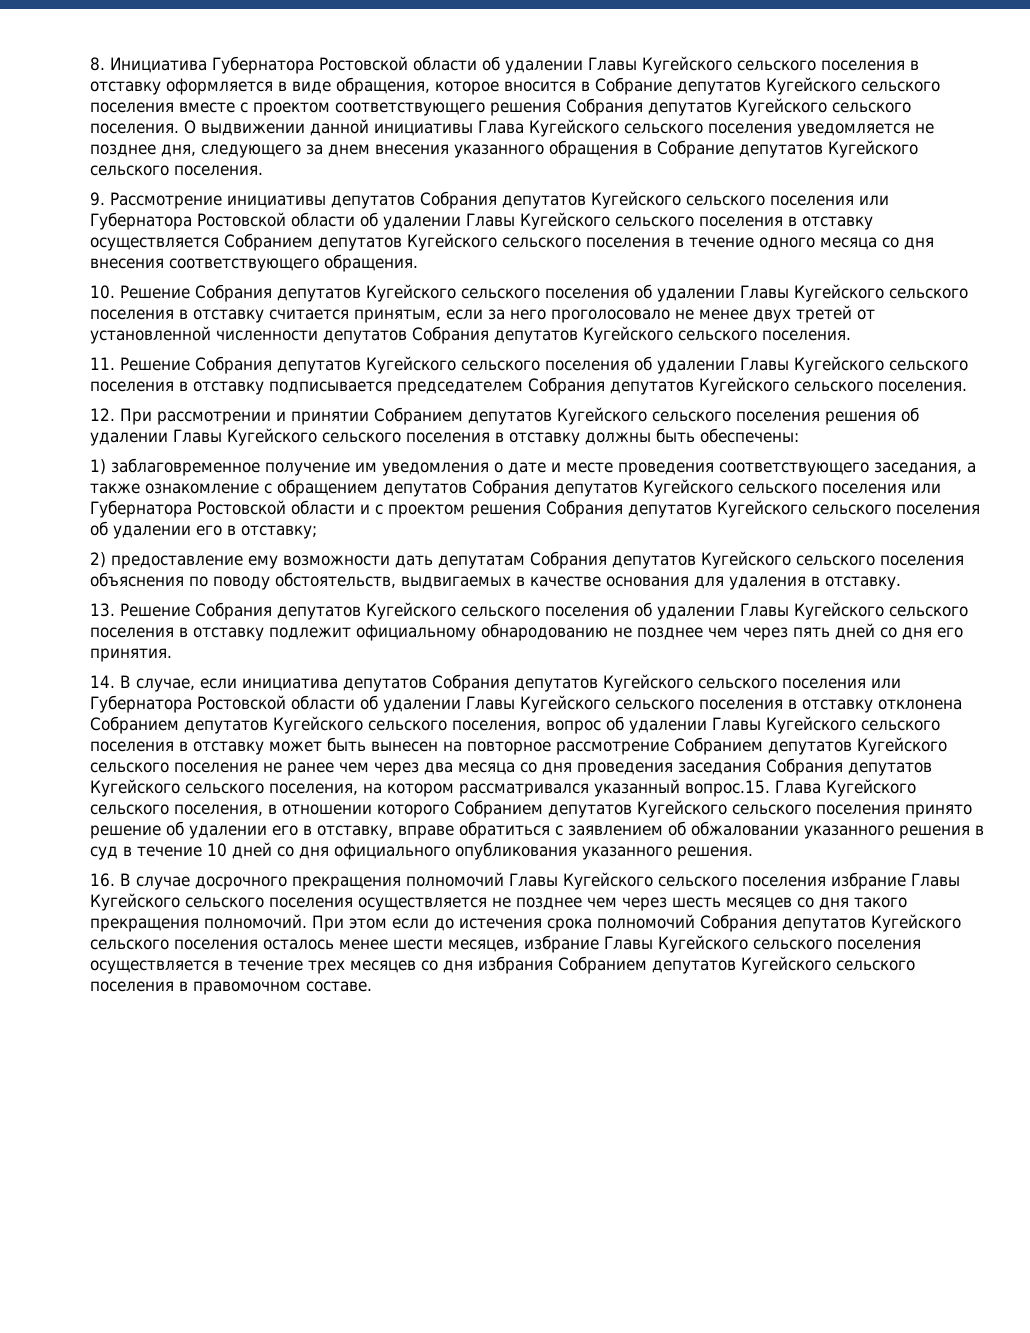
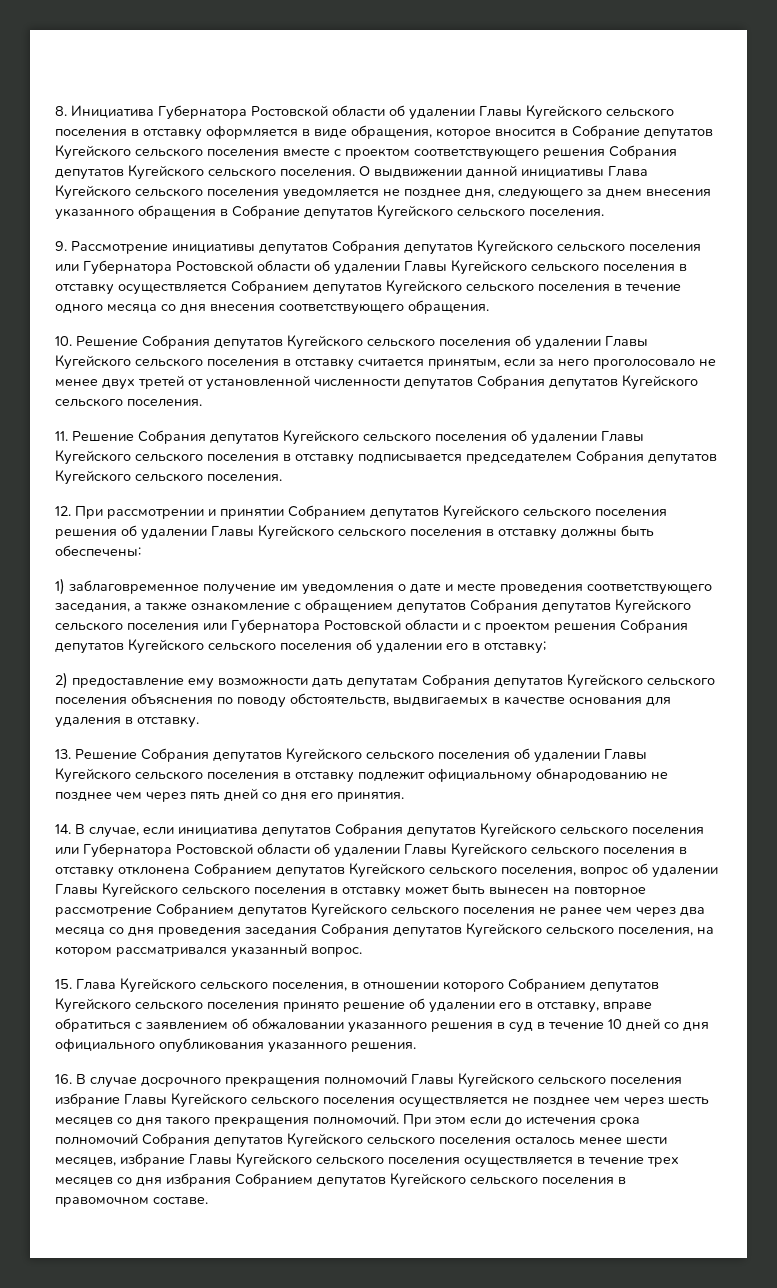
[685,780,770,797] вопрос.15. -> [311,947,362,957] [55,979,72,989] вопрос. // 15.

